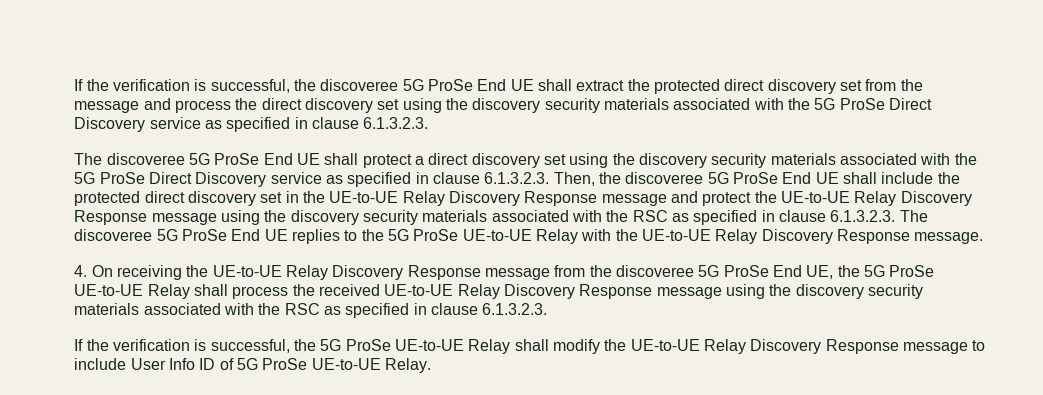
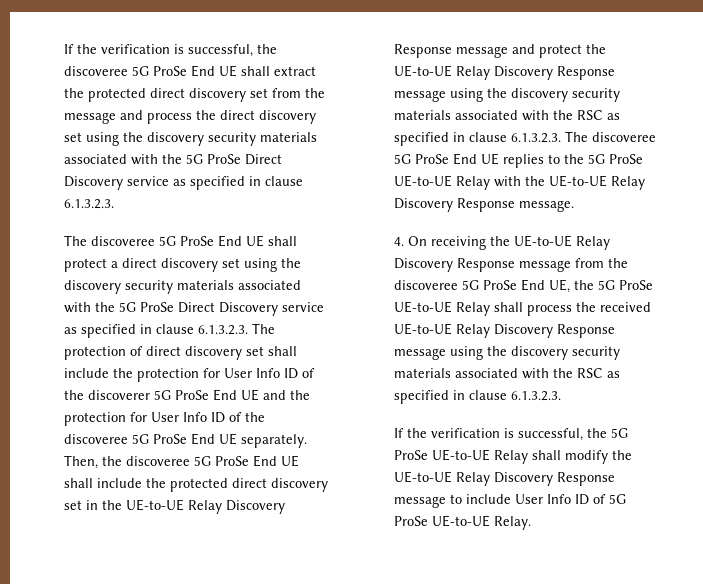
(550, 178) none -> [252,323,276,334] [64,346,298,360] [64,368,316,382] [64,389,311,401] [64,412,266,426] [64,433,308,448] The protection of direct discovery set shall include the protection for User Info ID of the discoverer 5G ProSe End UE and the protection for User Info ID of the discoveree 5G ProSe End UE separately.

